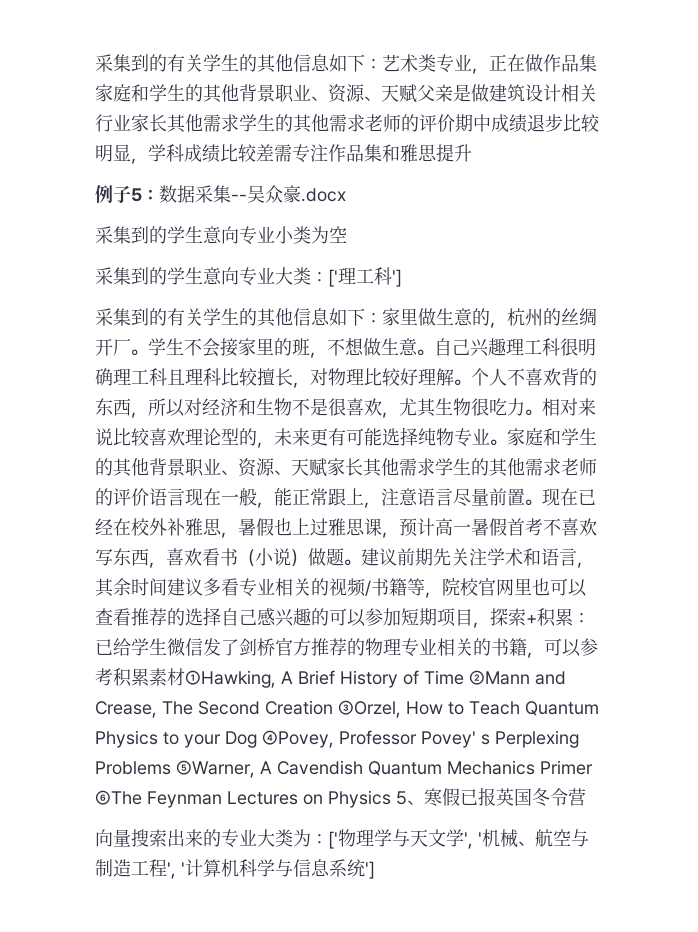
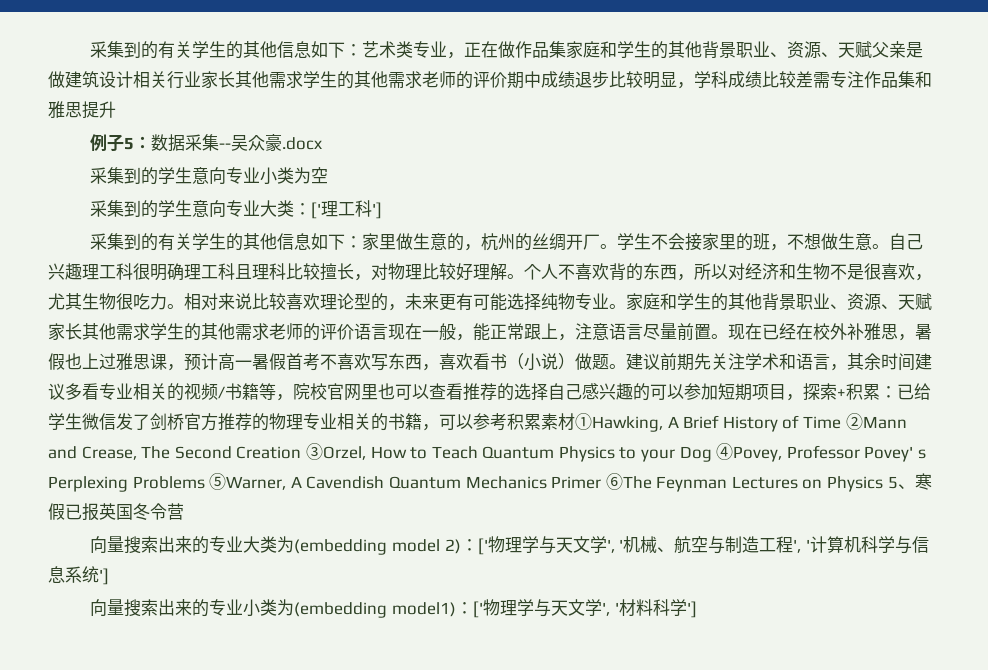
(311, 838) none -> [294,539,461,555] (embedding model 2)
(375, 870) none -> [90,599,697,618] // 向量搜索出来的专业小类为(embedding model1)：['物理学与天文学', '材料科学']

